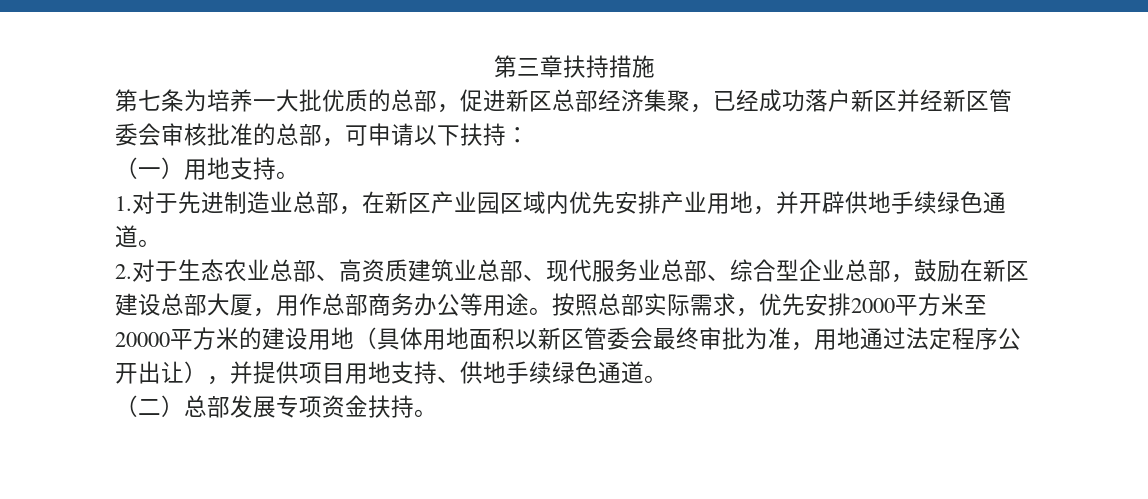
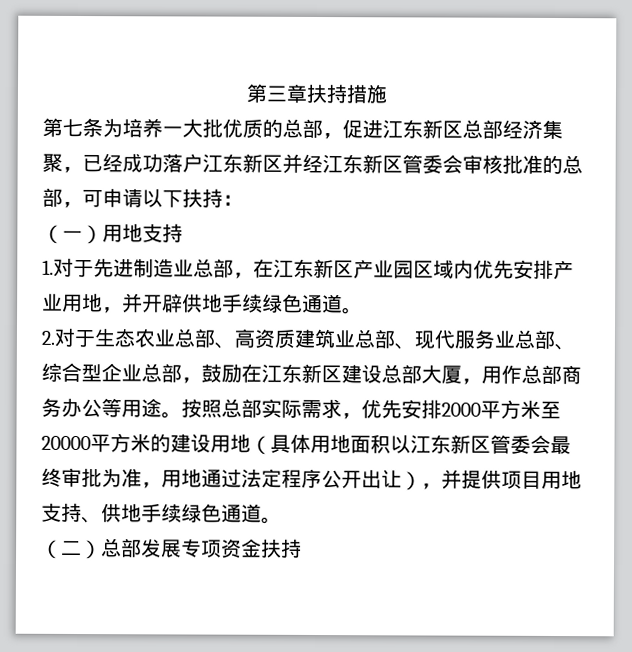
(506, 101) none -> [382,119,423,139] 江东
(851, 100) none -> [202,153,243,173] 江东
(943, 100) none -> [322,154,363,174] 江东
[276,171,299,179] 。 -> (183, 233) none
(385, 202) none -> [273,258,314,278] 江东
(983, 270) none -> [261,363,302,383] 江东
(538, 339) none -> [410,434,451,454] 江东
[414,409,437,417] 。 -> (302, 548) none

